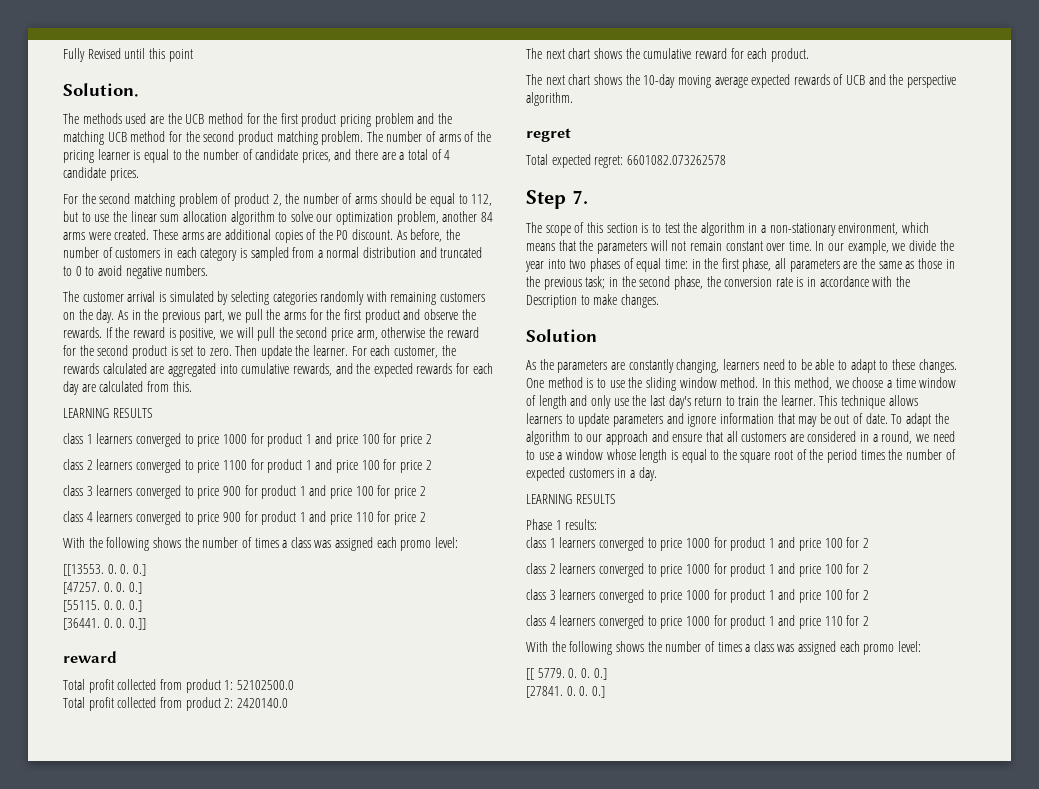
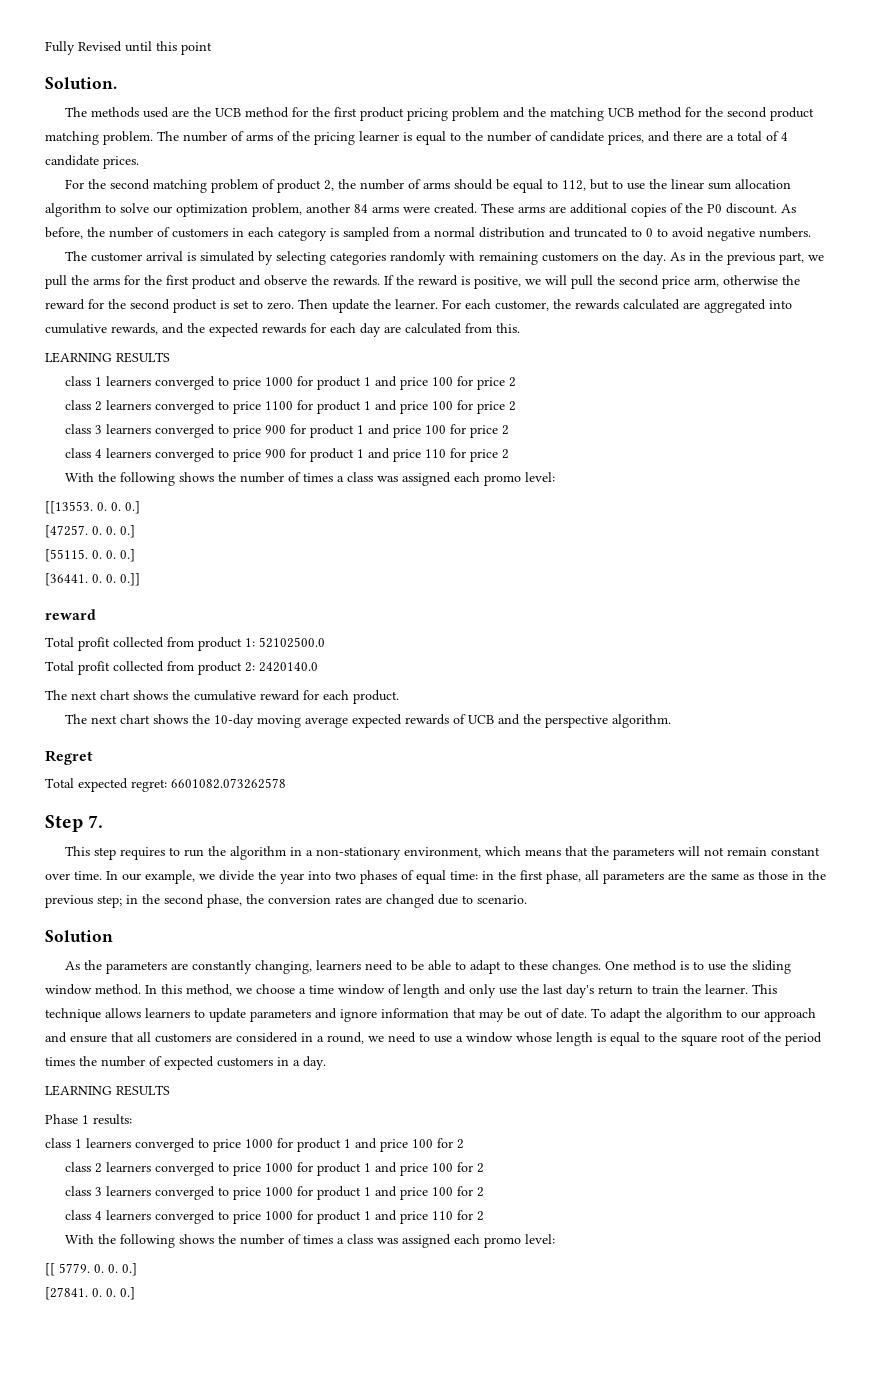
[526,128,571,142] regret -> [45,750,93,765] Regret
[526,222,680,236] The scope of this section is to test -> [64,846,204,860] This step requires to run
[585,276,606,289] task; -> [97,895,122,908] step;
[775,276,911,287] [526,294,659,308] rate is in accordance with the Description to make changes. -> [335,894,527,908] rates are changed due to scenario.

